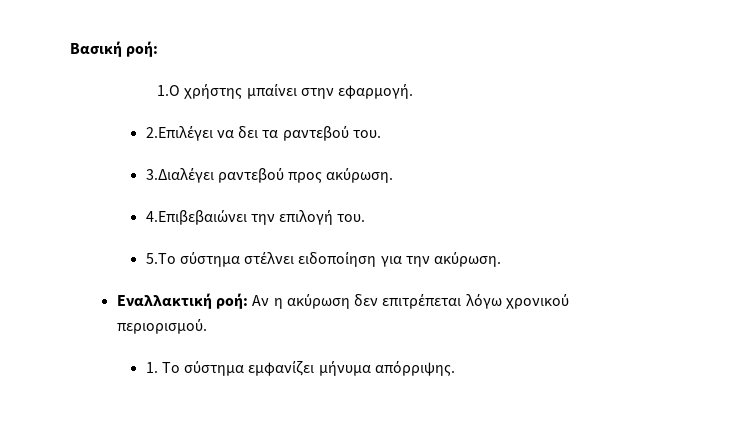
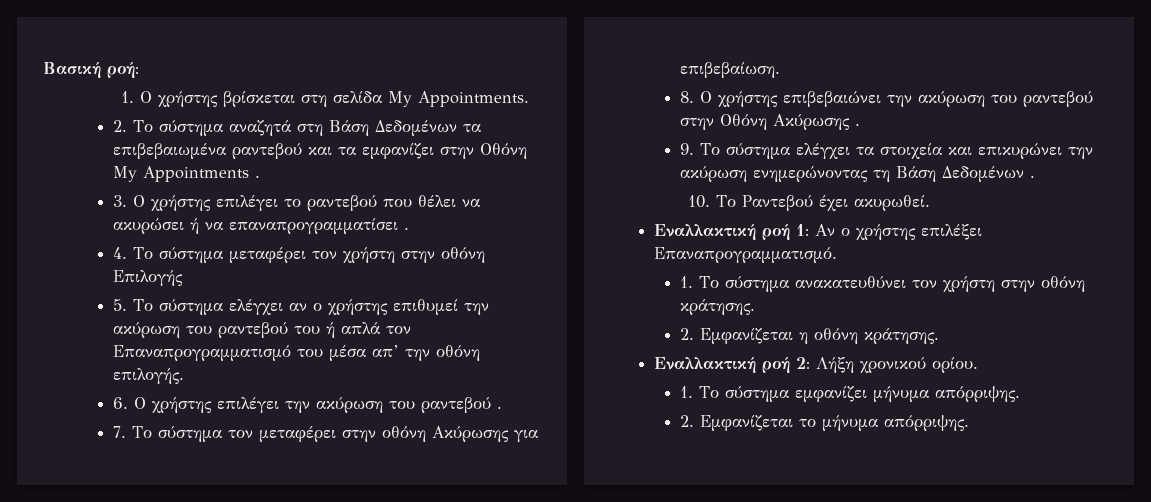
[156,84,414,99] [145,126,382,141] [145,168,394,183] [145,210,366,225] [145,252,502,267] [116,293,570,309] [116,319,207,334] 1.Ο χρήστης μπαίνει στην εφαρμογή. // 2.Επιλέγει να δει τα ραντεβού του. // 3.Διαλέγει ραντεβού προς ακύρωση. // 4.Επιβεβαιώνει την επιλογή του. // 5.Το σύστημα στέλνει ειδοποίηση για την ακύρωση. // Εναλλακτική ροή: Αν η ακύρωση δεν επιτρέπεται λόγω χρονικού περιορισμού. -> [120,91,529,107] [113,120,482,136] [113,143,528,159] [113,166,261,182] [113,195,481,211] [113,218,410,234] [113,247,486,263] [113,270,184,286] [113,299,490,315] [113,322,412,338] [113,345,481,361] [113,368,185,384] [113,397,503,413] [113,426,539,442] [680,62,781,78] [680,91,1094,107] [680,114,861,130] [680,143,1094,159] [680,166,1036,182] [687,195,930,211] [654,224,983,240] [654,247,838,263] [680,276,1086,292] [680,299,756,315] [680,328,940,344] [654,357,979,373] 1. Ο χρήστης βρίσκεται στη σελίδα My Appointments. // 2. Το σύστημα αναζητά στη Βάση Δεδομένων τα επιβεβαιωμένα ραντεβού και τα εμφανίζει στην Οθόνη My Appointments . // 3. Ο χρήστης επιλέγει το ραντεβού που θέλει να ακυρώσει ή να επαναπρογραμματίσει . // 4. Το σύστημα μεταφέρει τον χρήστη στην οθόνη Επιλογής // 5. Το σύστημα ελέγχει αν ο χρήστης επιθυμεί την ακύρωση του ραντεβού του ή απλά τον Επαναπρογραμματισμό του μέσα απ’ την οθόνη επιλογής. // 6. Ο χρήστης επιλέγει την ακύρωση του ραντεβού . // 7. Το σύστημα τον μεταφέρει στην οθόνη Ακύρωσης για επιβεβαίωση. // 8. Ο χρήστης επιβεβαιώνει την ακύρωση του ραντεβού στην Οθόνη Ακύρωσης . // 9. Το σύστημα ελέγχει τα στοιχεία και επικυρώνει την ακύρωση ενημερώνοντας τη Βάση Δεδομένων . // 10. Το Ραντεβού έχει ακυρωθεί. // Εναλλακτική ροή 1: Αν ο χρήστης επιλέξει Επαναπρογραμματισμό. // 1. Το σύστημα ανακατευθύνει τον χρήστη στην οθόνη κράτησης. // 2. Εμφανίζεται η οθόνη κράτησης. // Εναλλακτική ροή 2: Λήξη χρονικού ορίου.
(456, 368) none -> [680,415,970,431] // 2. Εμφανίζεται το μήνυμα απόρριψης.

